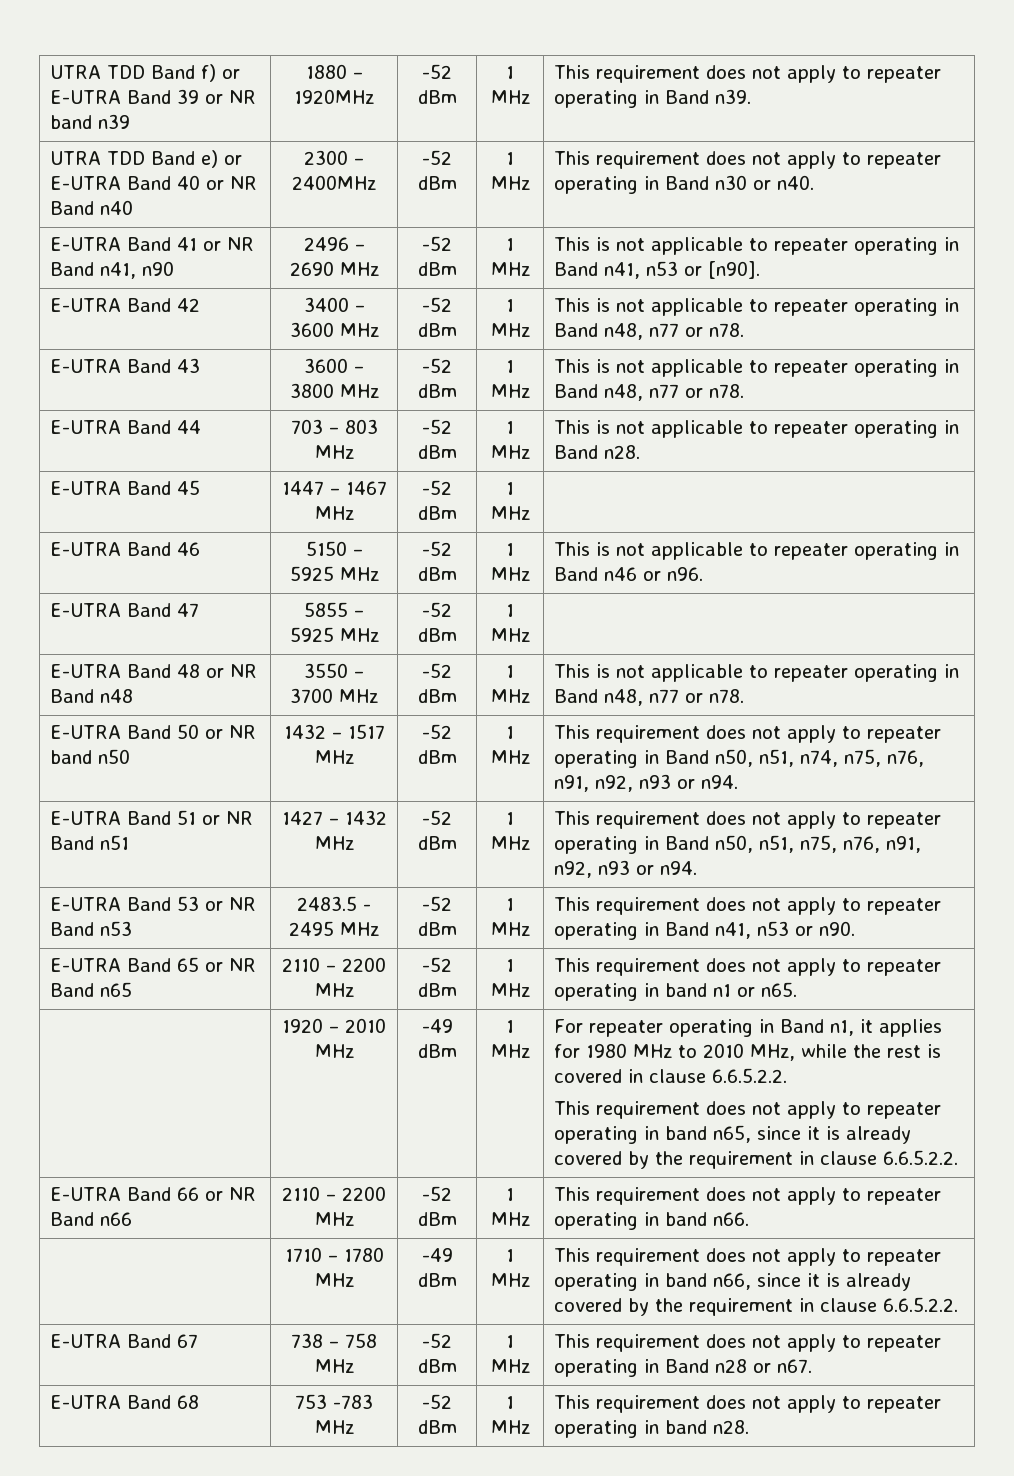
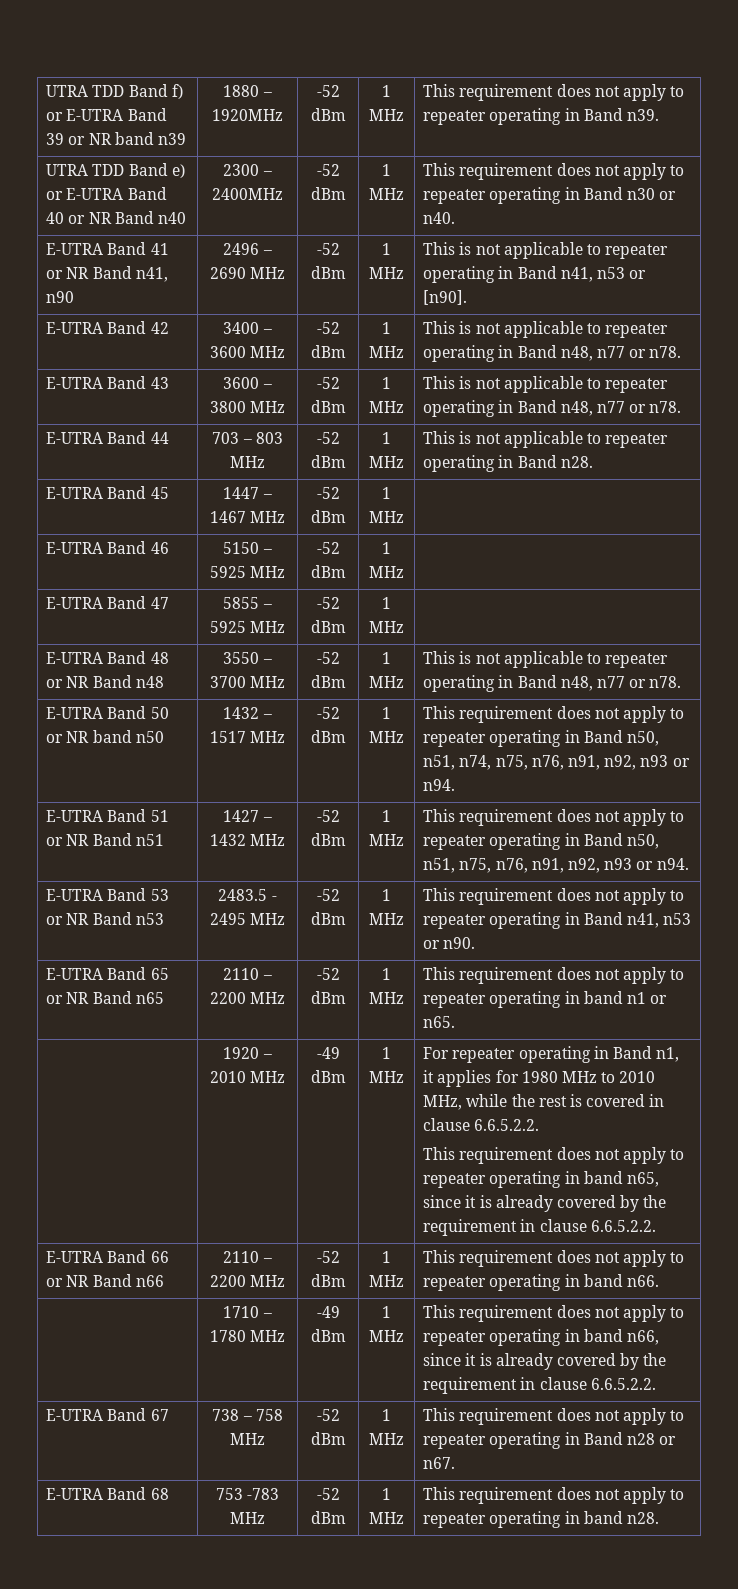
[554,542,960,560] [554,567,704,581] This is not applicable to repeater operating in Band n46 or n96. -> (404, 572) none

